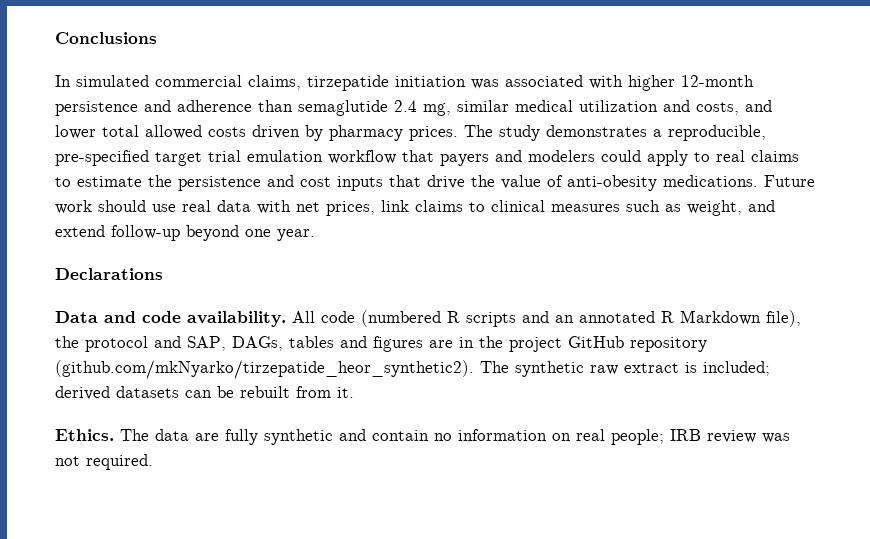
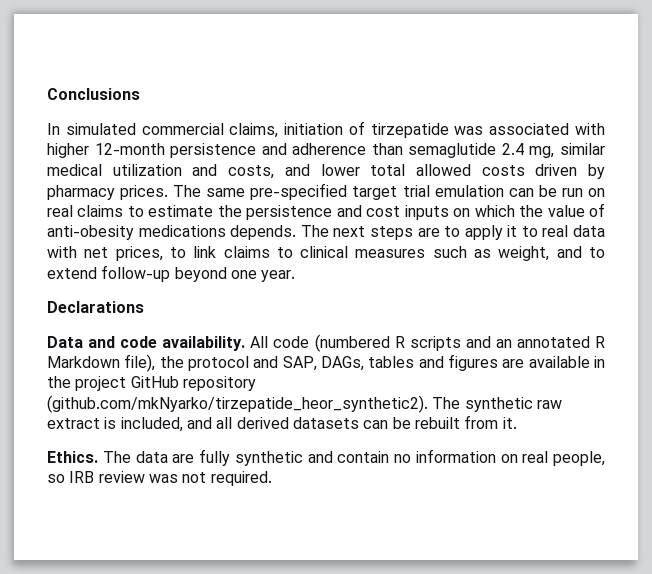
[307,75,466,91] tirzepatide initiation -> [284,121,449,138] initiation of tirzepatide
[499,125,766,141] [55,150,710,166] study demonstrates a reproducible, pre-specified target trial emulation workflow that payers and modelers could apply to -> [206,183,605,200] same pre-specified target trial emulation can be run on
[389,175,465,189] that drive -> [453,205,515,217] on which
[663,175,815,187] [55,200,176,214] medications. Future work should use -> [138,225,538,240] medications depends. The next steps are to apply it to
(375, 208) none -> [169,247,186,258] to
(775, 206) none -> [589,247,606,258] to
(453, 344) none -> [528,356,590,368] available
[703,361,770,376] included; -> [120,417,233,432] included, and all
[611,429,664,445] people; -> [553,451,605,466] [47,474,65,483] people, so

